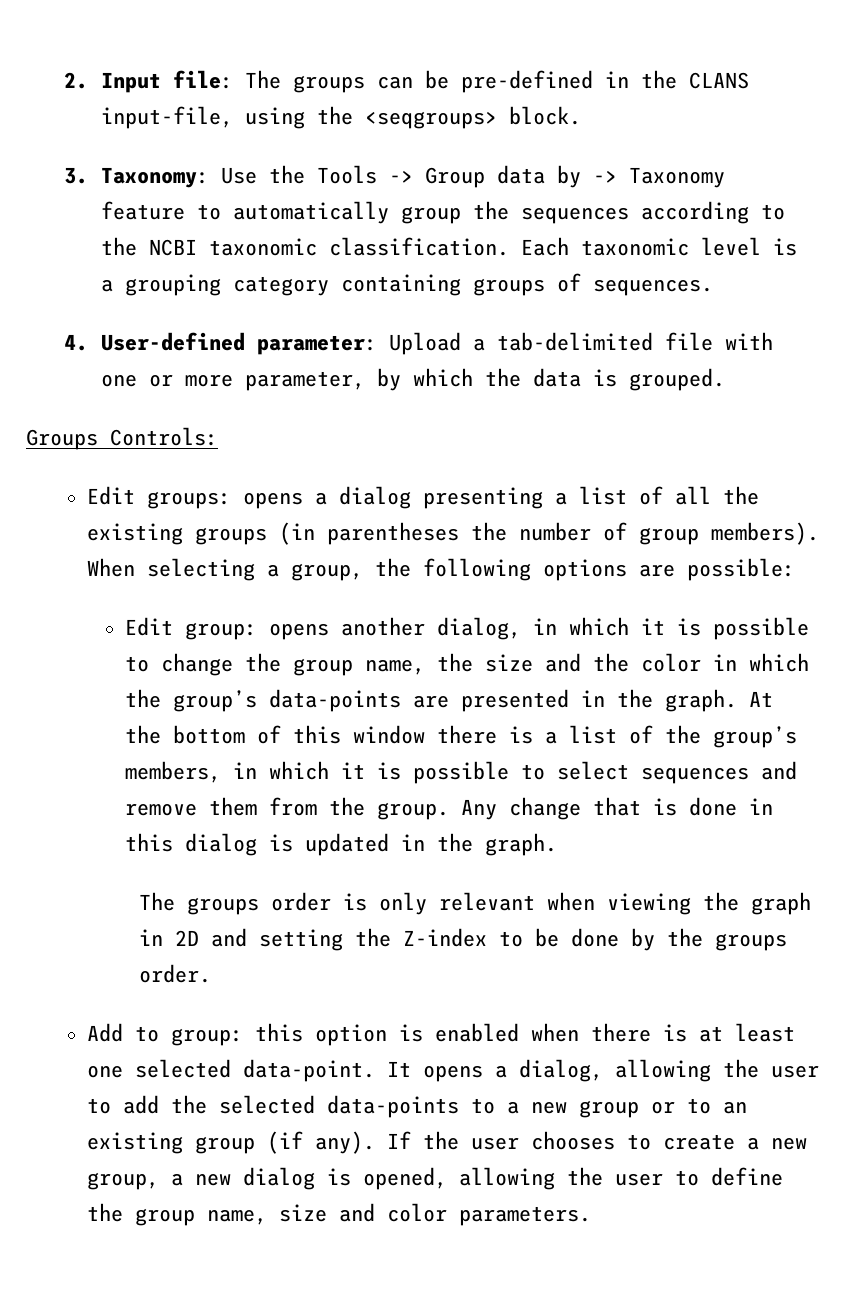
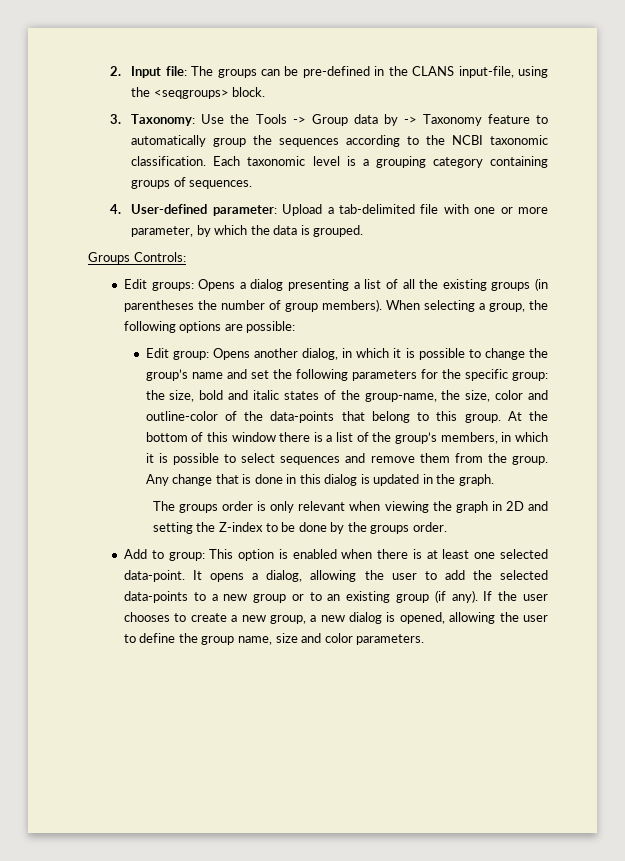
[243,492,304,509] opens -> [198,279,236,291] Opens
[268,623,329,640] opens -> [212,348,250,360] Opens
[292,653,809,676] [124,689,737,712] group name, the size and the color in which the group’s data-points are presented in the graph. -> [145,369,548,381] [145,390,548,402] [145,411,501,423] group’s name and set the following parameters for the specific group: the size, bold and italic states of the group-name, the size, color and outline-color of the data-points that belong to this group.
[255,1023,304,1042] this -> [209,549,234,559] This

